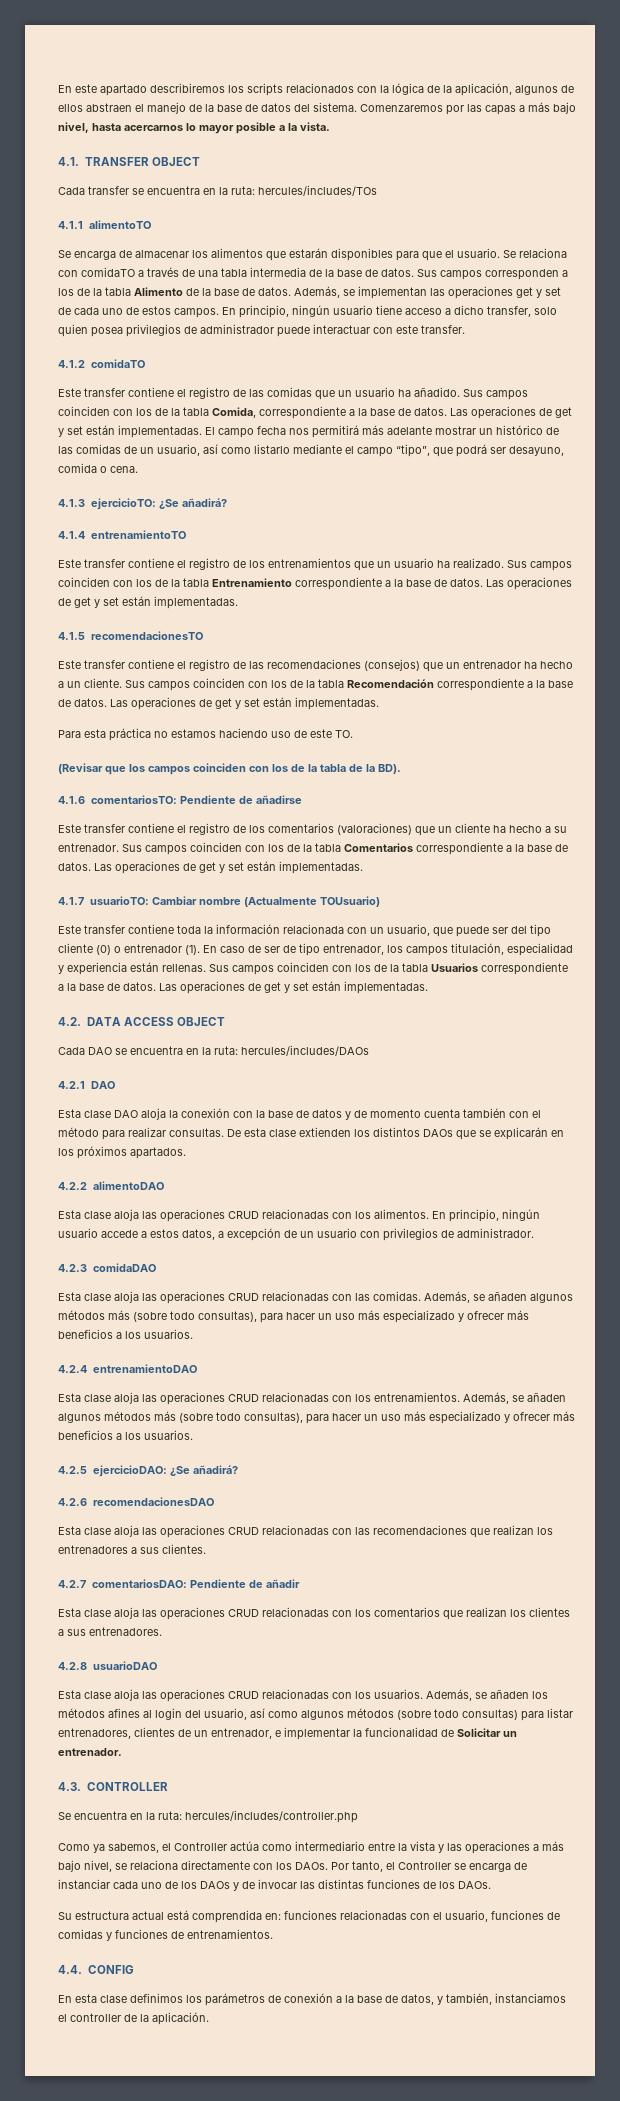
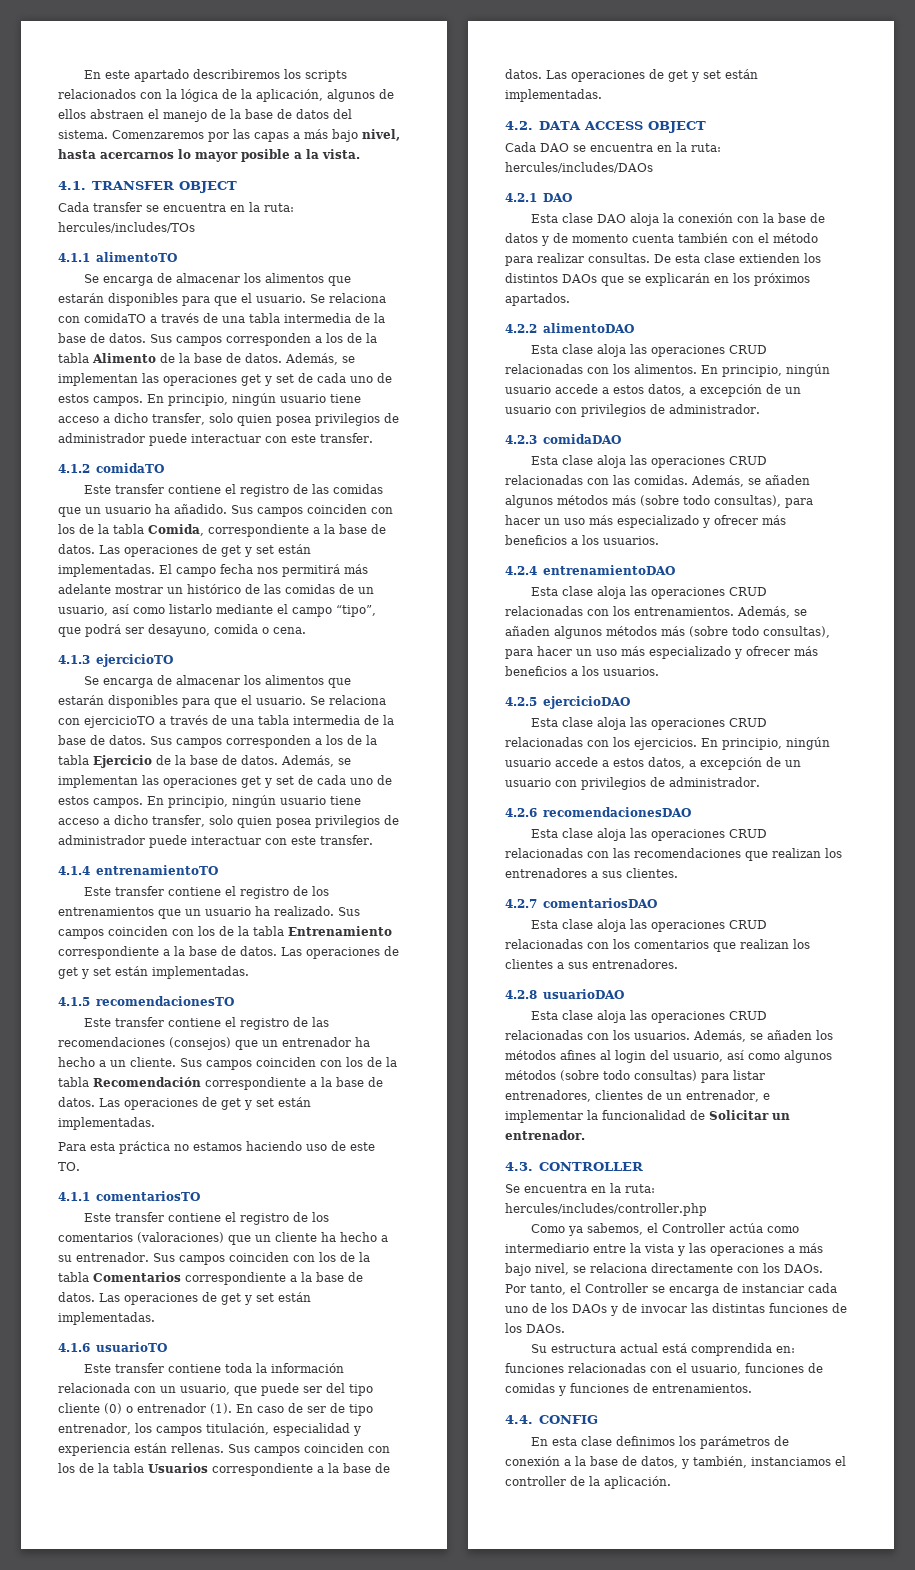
[90,498,227,510] ejercicioTO: ¿Se añadirá? -> [95,654,173,667] [83,675,351,688] [58,695,386,708] [58,715,394,728] [58,735,377,748] [58,755,351,768] [58,775,392,788] [58,795,361,808] [58,815,399,828] [58,835,373,848] ejercicioTO // Se encarga de almacenar los alimentos que estarán disponibles para que el usuario. Se relaciona con ejercicioTO a través de una tabla intermedia de la base de datos. Sus campos corresponden a los de la tabla Ejercicio de la base de datos. Además, se implementan las operaciones get y set de cada uno de estos campos. En principio, ningún usuario tiene acceso a dicho transfer, solo quien posea privilegios de administrador puede interactuar con este transfer.
[58,763,401,775] [58,795,302,804] (Revisar que los campos coinciden con los de la tabla de la BD). // 4.1.6 comentariosTO: Pendiente de añadirse -> [58,1191,200,1201] 4.1.1 comentariosTO
[58,896,380,907] 4.1.7 usuarioTO: Cambiar nombre (Actualmente TOUsuario) -> [58,1342,167,1352] 4.1.6 usuarioTO
[92,1465,238,1477] ejercicioDAO: ¿Se añadirá? -> [542,696,630,709] [530,717,767,730] [505,737,830,750] [505,757,801,770] [505,777,760,790] ejercicioDAO // Esta clase aloja las operaciones CRUD relacionadas con los ejercicios. En principio, ningún usuario accede a estos datos, a excepción de un usuario con privilegios de administrador.
[91,1579,300,1588] comentariosDAO: Pendiente de añadir -> [542,898,657,908] comentariosDAO

